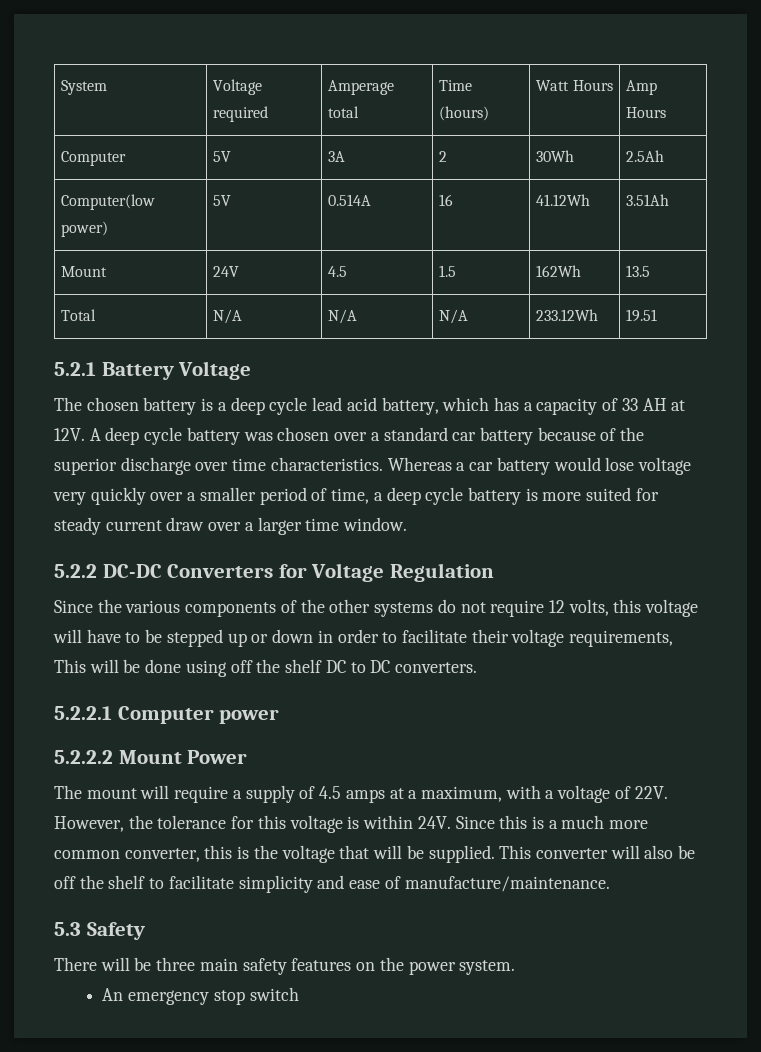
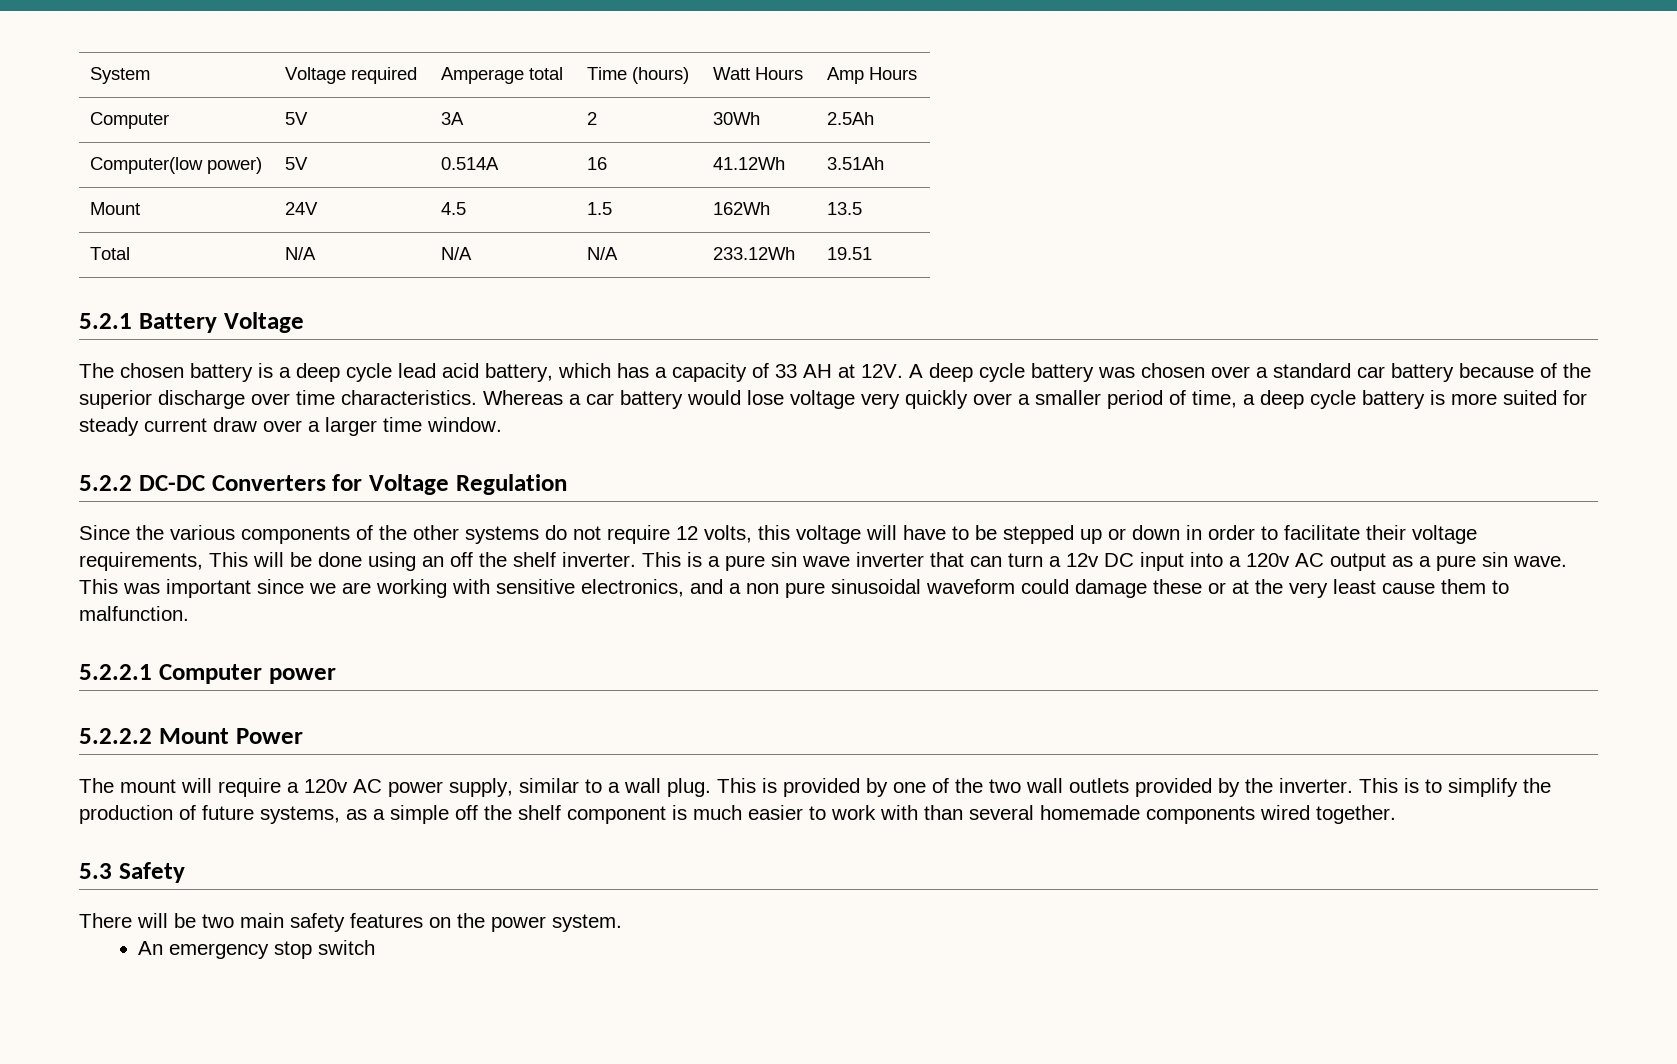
[230,659,477,673] off the shelf DC to DC converters. -> [422,552,1567,571] [79,579,1509,598] [79,606,189,621] an off the shelf inverter. This is a pure sin wave inverter that can turn a 12v DC input into a 120v AC output as a pure sin wave. This was important since we are working with sensitive electronics, and a non pure sinusoidal waveform could damage these or at the very least cause them to malfunction.
[245,785,668,803] [54,815,649,833] [54,845,696,863] [54,875,610,893] supply of 4.5 amps at a maximum, with a voltage of 22V. However, the tolerance for this voltage is within 24V. Since this is a much more common converter, this is the voltage that will be supplied. This converter will also be off the shelf to facilitate simplicity and ease of manufacture/maintenance. -> [304,778,1551,797] [79,805,1396,824] 120v AC power supply, similar to a wall plug. This is provided by one of the two wall outlets provided by the inverter. This is to simplify the production of future systems, as a simple off the shelf component is much easier to work with than several homemade components wired together.
[156,957,196,971] three -> [202,914,234,928] two

